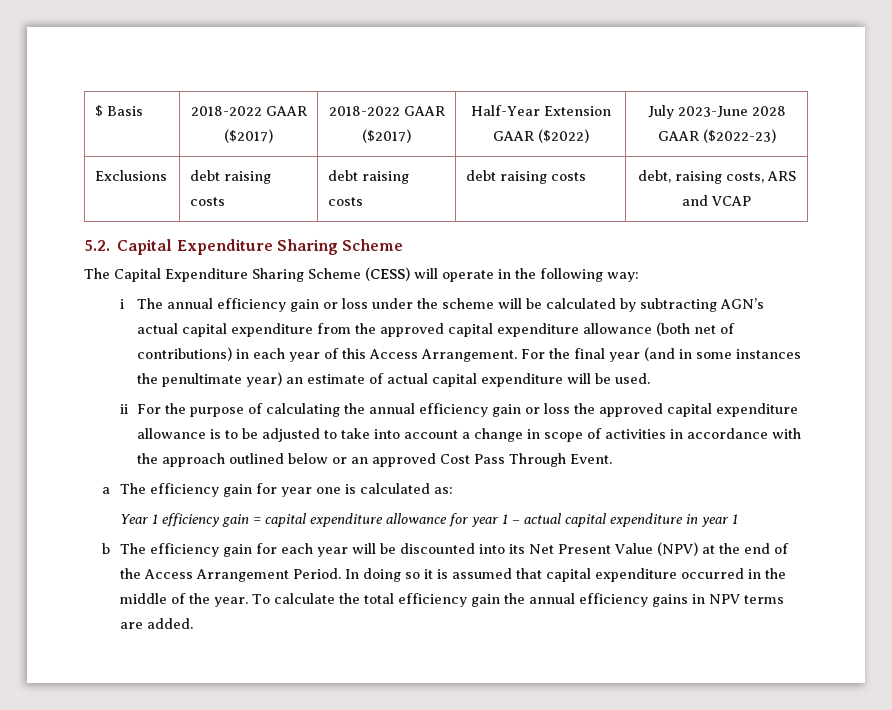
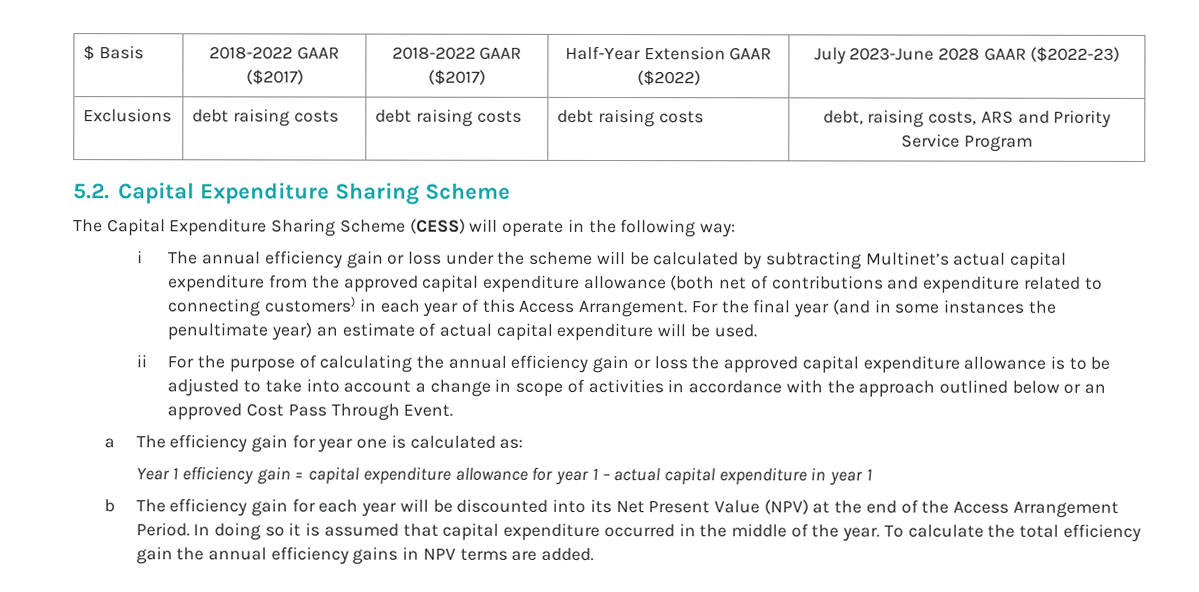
[711,196,751,206] VCAP -> [1053,109,1112,128] [901,133,1033,152] Priority Service Program
[720,298,765,309] AGN’s -> [865,251,950,266] Multinet’s
[137,347,233,361] contributions) -> [771,275,1103,294] [167,296,356,317] contributions and expenditure related to connecting customers)

